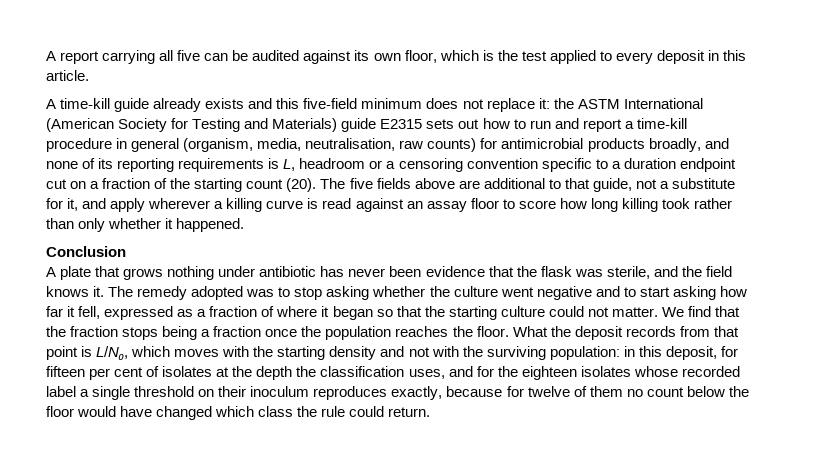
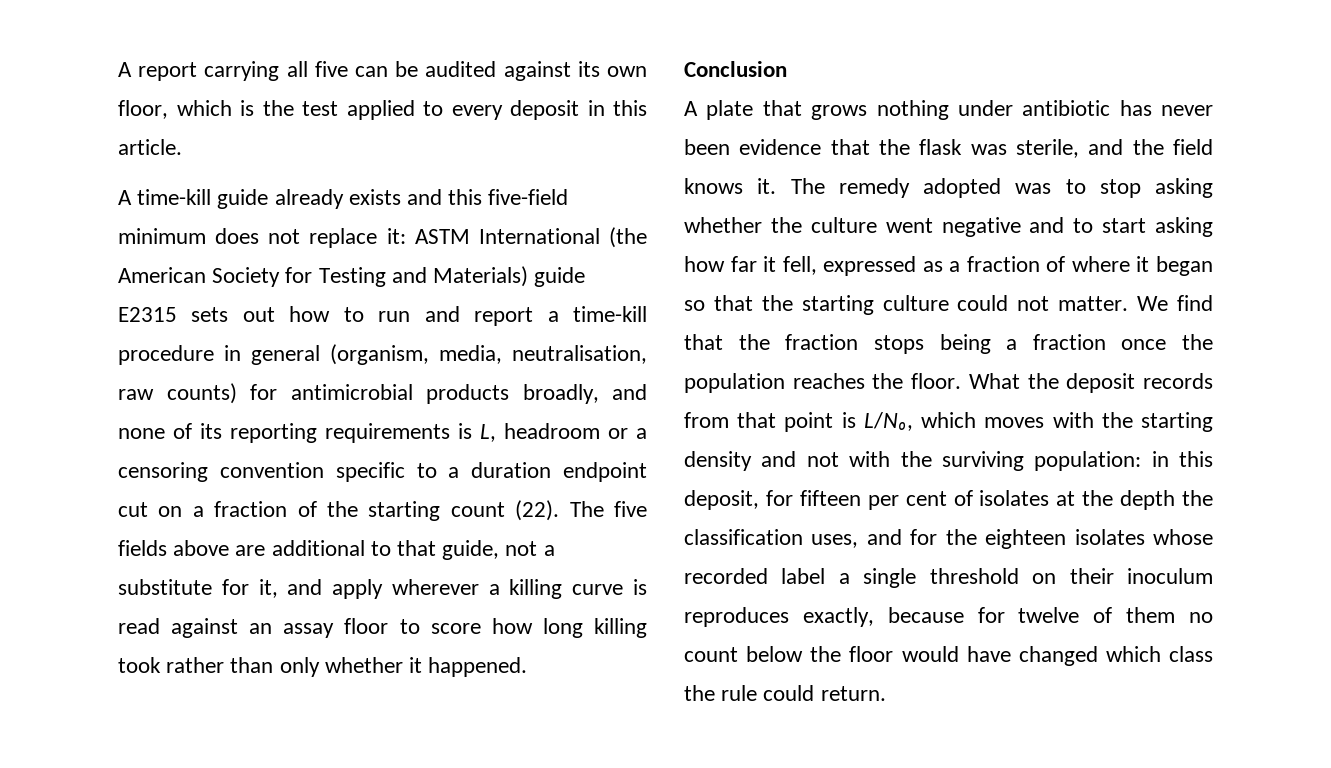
[553,98,574,109] the -> (406, 236) none
[46,118,114,132] (American -> [608,227,647,248] [118,267,206,283] (the American
[286,178,317,192] (20). -> [515,500,560,521] (22).

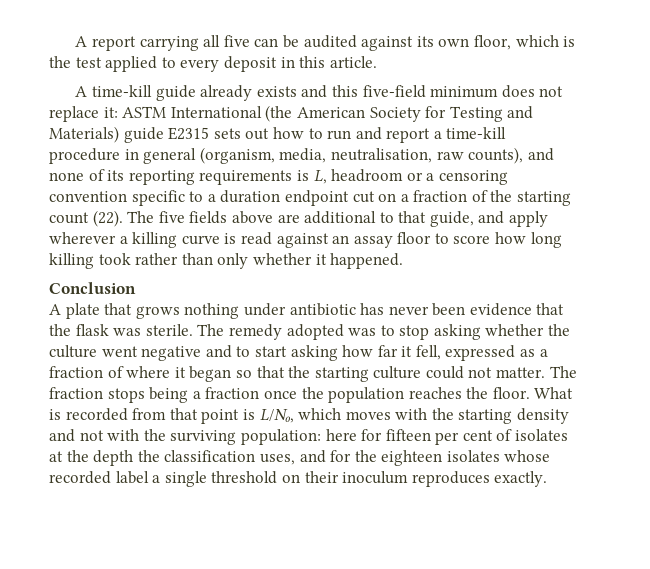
[166,383,599,404] counts) for antimicrobial products broadly, -> [468,147,524,164] counts),
[505,541,555,556] [118,579,278,598] not a substitute for it, -> (474, 219) none
[1015,139,1213,158] [684,178,777,194] sterile, and the field knows it. -> [145,324,193,336] sterile.
[1137,295,1213,311] [684,334,770,350] We find that the -> [549,366,577,378] The
[1027,373,1213,393] the deposit records -> [49,408,128,421] is recorded
[1151,451,1213,467] [684,490,759,510] in this deposit, -> [325,429,357,441] here
[802,607,1213,627] [684,646,1213,666] [684,685,886,701] exactly, because for twelve of them no count below the floor would have changed which class the rule could return. -> [494,471,548,487] exactly.

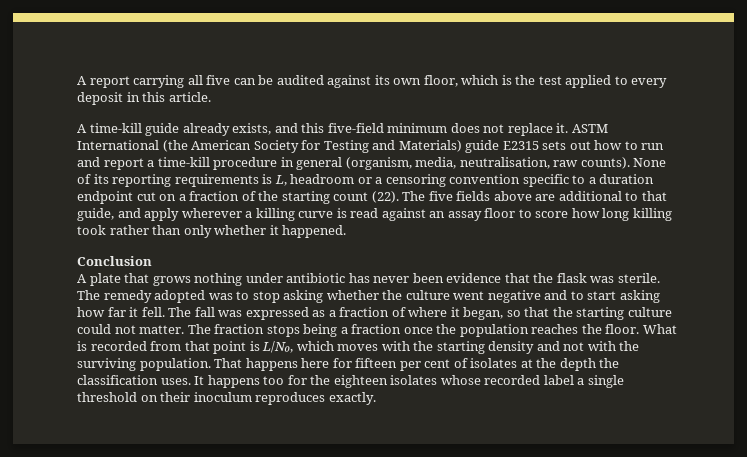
[256,86,297,97] exists -> [232,123,272,135] exists,
[103,107,118,118] it: -> [556,123,569,133] it.
[468,147,554,164] [49,172,84,181] counts), and none -> [580,157,667,169] counts). None
[415,345,441,360] fell, -> [141,307,243,317] fell. The fall was
[189,366,232,382] began -> [463,307,504,320] began,
[240,429,321,445] population: -> [139,358,298,371] population. That happens
[259,450,326,465] uses, and -> [160,375,285,388] uses. It happens too

